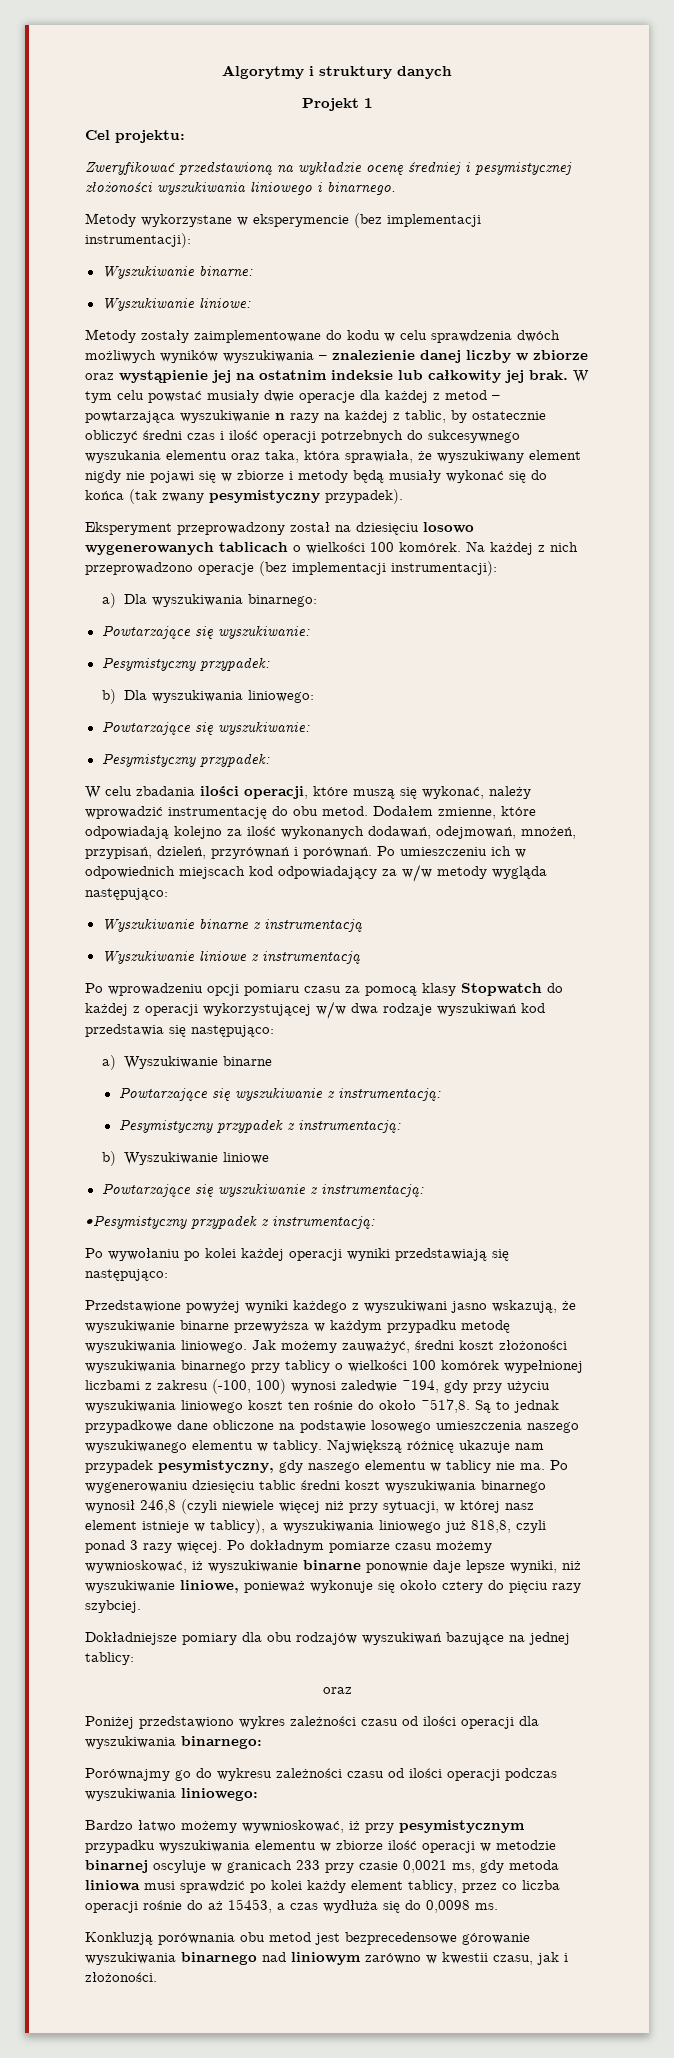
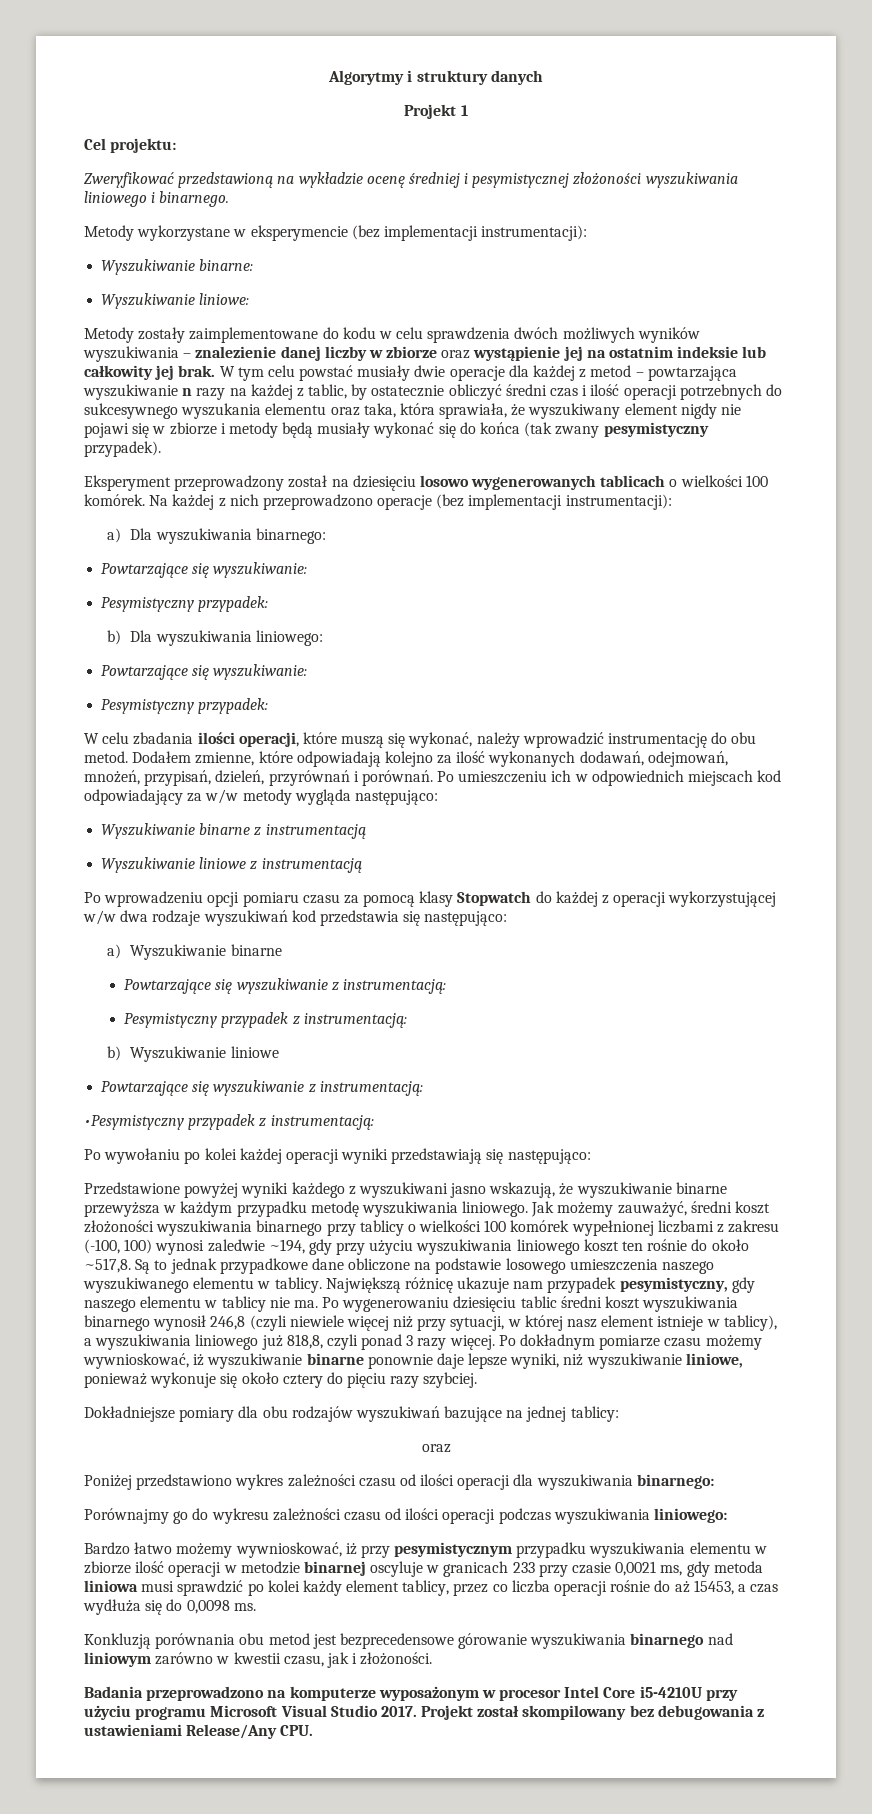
(157, 1977) none -> [84,1686,738,1701] [84,1705,765,1720] [84,1724,314,1739] // Badania przeprowadzono na komputerze wyposażonym w procesor Intel Core i5-4210U przy użyciu programu Microsoft Visual Studio 2017. Projekt został skompilowany bez debugowania z ustawieniami Release/Any CPU.

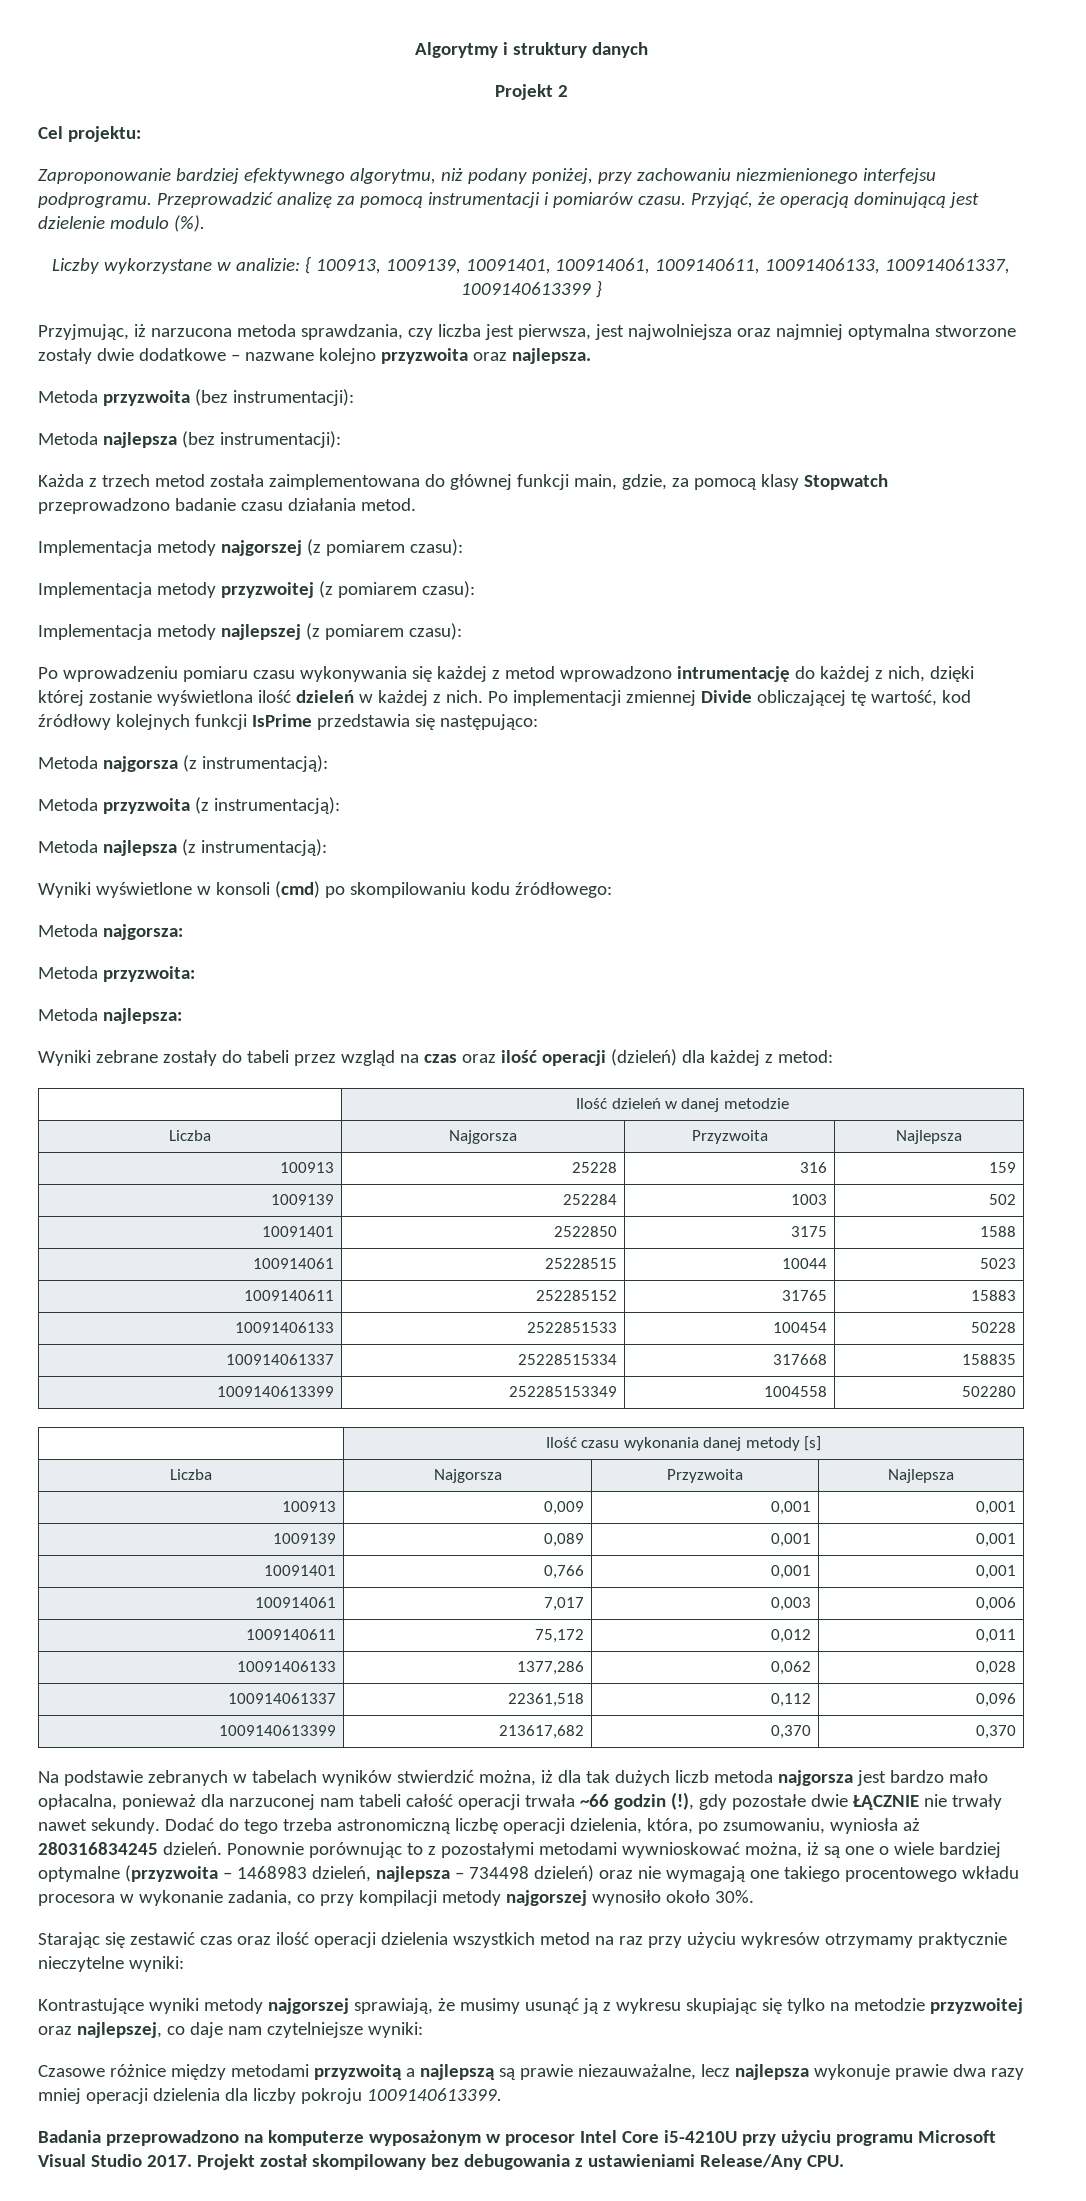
[460,105,468,116] 1 -> [557,85,568,97] 2
[84,172,738,188] [84,191,230,207] [84,225,588,241] [101,259,254,275] [101,293,250,309] [84,327,700,343] [83,346,767,362] [84,365,737,381] [83,384,782,400] [84,403,742,419] [84,422,709,438] [84,441,161,457] [84,475,768,491] [84,494,672,510] [107,528,326,544] [101,562,308,578] [101,596,269,612] [107,630,323,646] [101,664,308,680] [101,698,269,714] [84,732,757,748] [84,751,728,767] [84,770,782,786] [84,789,438,805] [101,823,366,839] [101,857,362,873] [84,891,777,907] [83,910,508,926] [107,944,282,960] [124,978,446,994] [124,1012,407,1028] [107,1046,279,1062] [101,1080,423,1096] [84,1114,374,1130] [84,1148,591,1164] [84,1182,727,1198] [84,1201,771,1217] [84,1220,780,1236] [84,1239,749,1255] [84,1258,715,1274] [83,1277,755,1293] [84,1296,739,1312] [84,1315,777,1331] [84,1334,762,1350] [83,1353,743,1369] [84,1372,478,1388] [84,1406,619,1422] [421,1444,451,1453] [84,1474,714,1490] [84,1508,728,1524] [84,1542,767,1558] [84,1561,763,1577] [84,1580,779,1596] [83,1599,256,1615] [84,1633,733,1649] [84,1652,433,1668] Zweryfikować przedstawioną na wykładzie ocenę średniej i pesymistycznej złożoności wyszukiwania liniowego i binarnego. // Metody wykorzystane w eksperymencie (bez implementacji instrumentacji): // Wyszukiwanie binarne: // Wyszukiwanie liniowe: // Metody zostały zaimplementowane do kodu w celu sprawdzenia dwóch możliwych wyników wyszukiwania – znalezienie danej liczby w zbiorze oraz wystąpienie jej na ostatnim indeksie lub całkowity jej brak. W tym celu powstać musiały dwie operacje dla każdej z metod – powtarzająca wyszukiwanie n razy na każdej z tablic, by ostatecznie obliczyć średni czas i ilość operacji potrzebnych do sukcesywnego wyszukania elementu oraz taka, która sprawiała, że wyszukiwany element nigdy nie pojawi się w zbiorze i metody będą musiały wykonać się do końca (tak zwany pesymistyczny przypadek). // Eksperyment przeprowadzony został na dziesięciu losowo wygenerowanych tablicach o wielkości 100 komórek. Na każdej z nich przeprowadzono operacje (bez implementacji instrumentacji): // a) Dla wyszukiwania binarnego: // Powtarzające się wyszukiwanie: // Pesymistyczny przypadek: // b) Dla wyszukiwania liniowego: // Powtarzające się wyszukiwanie: // Pesymistyczny przypadek: // W celu zbadania ilości operacji, które muszą się wykonać, należy wprowadzić instrumentację do obu metod. Dodałem zmienne, które odpowiadają kolejno za ilość wykonanych dodawań, odejmowań, mnożeń, przypisań, dzieleń, przyrównań i porównań. Po umieszczeniu ich w odpowiednich miejscach kod odpowiadający za w/w metody wygląda następująco: // Wyszukiwanie binarne z instrumentacją // Wyszukiwanie liniowe z instrumentacją // Po wprowadzeniu opcji pomiaru czasu za pomocą klasy Stopwatch do każdej z operacji wykorzystującej w/w dwa rodzaje wyszukiwań kod przedstawia się następująco: // a) Wyszukiwanie binarne // Powtarzające się wyszukiwanie z instrumentacją: // Pesymistyczny przypadek z instrumentacją: // b) Wyszukiwanie liniowe // Powtarzające się wyszukiwanie z instrumentacją: // •Pesymistyczny przypadek z instrumentacją: // Po wywołaniu po kolei każdej operacji wyniki przedstawiają się następująco: // Przedstawione powyżej wyniki każdego z wyszukiwani jasno wskazują, że wyszukiwanie binarne przewyższa w każdym przypadku metodę wyszukiwania liniowego. Jak możemy zauważyć, średni koszt złożoności wyszukiwania binarnego przy tablicy o wielkości 100 komórek wypełnionej liczbami z zakresu (-100, 100) wynosi zaledwie ~194, gdy przy użyciu wyszukiwania liniowego koszt ten rośnie do około ~517,8. Są to jednak przypadkowe dane obliczone na podstawie losowego umieszczenia naszego wyszukiwanego elementu w tablicy. Największą różnicę ukazuje nam przypadek pesymistyczny, gdy naszego elementu w tablicy nie ma. Po wygenerowaniu dziesięciu tablic średni koszt wyszukiwania binarnego wynosił 246,8 (czyli niewiele więcej niż przy sytuacji, w której nasz element istnieje w tablicy), a wyszukiwania liniowego już 818,8, czyli ponad 3 razy więcej. Po dokładnym pomiarze czasu możemy wywnioskować, iż wyszukiwanie binarne ponownie daje lepsze wyniki, niż wyszukiwanie liniowe, ponieważ wykonuje się około cztery do pięciu razy szybciej. // Dokładniejsze pomiary dla obu rodzajów wyszukiwań bazujące na jednej tablicy: // oraz // Poniżej przedstawiono wykres zależności czasu od ilości operacji dla wyszukiwania binarnego: // Porównajmy go do wykresu zależności czasu od ilości operacji podczas wyszukiwania liniowego: // Bardzo łatwo możemy wywnioskować, iż przy pesymistycznym przypadku wyszukiwania elementu w zbiorze ilość operacji w metodzie binarnej oscyluje w granicach 233 przy czasie 0,0021 ms, gdy metoda liniowa musi sprawdzić po kolei każdy element tablicy, przez co liczba operacji rośnie do aż 15453, a czas wydłuża się do 0,0098 ms. // Konkluzją porównania obu metod jest bezprecedensowe górowanie wyszukiwania binarnego nad liniowym zarówno w kwestii czasu, jak i złożoności. -> [38,168,936,184] [38,192,979,208] [38,215,205,232] [51,256,1011,274] [460,280,602,298] [38,324,1016,340] [38,348,591,364] [38,389,354,406] [38,431,341,448] [38,474,888,490] [38,498,416,514] [38,539,463,556] [38,581,475,598] [38,623,462,640] [38,666,974,682] [38,690,971,706] [38,714,538,730] [38,755,328,772] [38,797,340,814] [38,839,327,856] [38,881,612,898] [38,924,183,940] [38,966,195,982] [38,1008,182,1024] [38,1049,833,1066] [576,1098,789,1112] [169,1130,211,1141] [449,1130,517,1144] [691,1130,768,1144] [896,1130,962,1144] [279,1162,334,1173] [571,1162,617,1173] [799,1162,827,1173] [988,1162,1016,1173] [270,1194,334,1205] [562,1194,617,1205] [790,1194,827,1205] [988,1194,1016,1205] [261,1226,334,1237] [553,1226,617,1237] [790,1226,827,1237] [979,1226,1016,1237] [252,1258,334,1269] [544,1258,617,1269] [781,1258,827,1269] [979,1258,1016,1269] [243,1290,334,1301] [535,1290,617,1301] [781,1290,827,1301] [970,1290,1016,1301] [234,1322,334,1333] [526,1322,617,1333] [772,1322,827,1333] [970,1322,1016,1333] [225,1354,334,1365] [517,1354,617,1365] [772,1354,827,1365] [961,1354,1016,1365] [216,1386,334,1397] [508,1386,617,1397] [763,1386,827,1397] [961,1386,1016,1397] [545,1436,822,1451] [170,1469,212,1480] [433,1469,502,1483] [667,1469,743,1483] [888,1469,954,1483] [281,1501,336,1512] [543,1501,584,1515] [770,1501,811,1515] [975,1501,1016,1515] [272,1533,336,1544] [543,1533,584,1547] [770,1533,811,1547] [975,1533,1016,1547] [263,1565,336,1576] [543,1565,584,1579] [770,1565,811,1579] [975,1565,1016,1579] [254,1597,336,1608] [543,1597,584,1611] [770,1597,811,1611] [975,1597,1016,1611] [245,1629,336,1640] [534,1629,584,1643] [770,1629,811,1643] [975,1629,1016,1643] [236,1661,336,1672] [516,1661,584,1675] [770,1661,811,1675] [975,1661,1016,1675] [227,1693,336,1704] [507,1693,584,1707] [770,1693,811,1707] [975,1693,1016,1707] [218,1725,336,1736] [498,1725,584,1739] [770,1725,811,1739] [975,1725,1016,1739] [38,1770,988,1786] [38,1792,1002,1810] [38,1818,920,1834] [38,1842,1001,1858] [38,1865,1019,1882] [38,1890,754,1906] [38,1932,1007,1948] [38,1956,184,1972] [38,1998,1023,2014] [38,2022,423,2038] [38,2064,1024,2080] [38,2088,502,2104] Zaproponowanie bardziej efektywnego algorytmu, niż podany poniżej, przy zachowaniu niezmienionego interfejsu podprogramu. Przeprowadzić analizę za pomocą instrumentacji i pomiarów czasu. Przyjąć, że operacją dominującą jest dzielenie modulo (%). // Liczby wykorzystane w analizie: { 100913, 1009139, 10091401, 100914061, 1009140611, 10091406133, 100914061337, 1009140613399 } // Przyjmując, iż narzucona metoda sprawdzania, czy liczba jest pierwsza, jest najwolniejsza oraz najmniej optymalna stworzone zostały dwie dodatkowe – nazwane kolejno przyzwoita oraz najlepsza. // Metoda przyzwoita (bez instrumentacji): // Metoda najlepsza (bez instrumentacji): // Każda z trzech metod została zaimplementowana do głównej funkcji main, gdzie, za pomocą klasy Stopwatch przeprowadzono badanie czasu działania metod. // Implementacja metody najgorszej (z pomiarem czasu): // Implementacja metody przyzwoitej (z pomiarem czasu): // Implementacja metody najlepszej (z pomiarem czasu): // Po wprowadzeniu pomiaru czasu wykonywania się każdej z metod wprowadzono intrumentację do każdej z nich, dzięki której zostanie wyświetlona ilość dzieleń w każdej z nich. Po implementacji zmiennej Divide obliczającej tę wartość, kod źródłowy kolejnych funkcji IsPrime przedstawia się następująco: // Metoda najgorsza (z instrumentacją): // Metoda przyzwoita (z instrumentacją): // Metoda najlepsza (z instrumentacją): // Wyniki wyświetlone w konsoli (cmd) po skompilowaniu kodu źródłowego: // Metoda najgorsza: // Metoda przyzwoita: // Metoda najlepsza: // Wyniki zebrane zostały do tabeli przez wzgląd na czas oraz ilość operacji (dzieleń) dla każdej z metod: // | Ilość dzieleń w danej metodzie // Liczba | Najgorsza | Przyzwoita | Najlepsza // 100913 | 25228 | 316 | 159 // 1009139 | 252284 | 1003 | 502 // 10091401 | 2522850 | 3175 | 1588 // 100914061 | 25228515 | 10044 | 5023 // 1009140611 | 252285152 | 31765 | 15883 // 10091406133 | 2522851533 | 100454 | 50228 // 100914061337 | 25228515334 | 317668 | 158835 // 1009140613399 | 252285153349 | 1004558 | 502280 // | Ilość czasu wykonania danej metody [s] // Liczba | Najgorsza | Przyzwoita | Najlepsza // 100913 | 0,009 | 0,001 | 0,001 // 1009139 | 0,089 | 0,001 | 0,001 // 10091401 | 0,766 | 0,001 | 0,001 // 100914061 | 7,017 | 0,003 | 0,006 // 1009140611 | 75,172 | 0,012 | 0,011 // 10091406133 | 1377,286 | 0,062 | 0,028 // 100914061337 | 22361,518 | 0,112 | 0,096 // 1009140613399 | 213617,682 | 0,370 | 0,370 // Na podstawie zebranych w tabelach wyników stwierdzić można, iż dla tak dużych liczb metoda najgorsza jest bardzo mało opłacalna, ponieważ dla narzuconej nam tabeli całość operacji trwała ~66 godzin (!), gdy pozostałe dwie ŁĄCZNIE nie trwały nawet sekundy. Dodać do tego trzeba astronomiczną liczbę operacji dzielenia, która, po zsumowaniu, wyniosła aż 280316834245 dzieleń. Ponownie porównując to z pozostałymi metodami wywnioskować można, iż są one o wiele bardziej optymalne (przyzwoita – 1468983 dzieleń, najlepsza – 734498 dzieleń) oraz nie wymagają one takiego procentowego wkładu procesora w wykonanie zadania, co przy kompilacji metody najgorszej wynosiło około 30%. // Starając się zestawić czas oraz ilość operacji dzielenia wszystkich metod na raz przy użyciu wykresów otrzymamy praktycznie nieczytelne wyniki: // Kontrastujące wyniki metody najgorszej sprawiają, że musimy usunąć ją z wykresu skupiając się tylko na metodzie przyzwoitej oraz najlepszej, co daje nam czytelniejsze wyniki: // Czasowe różnice między metodami przyzwoitą a najlepszą są prawie niezauważalne, lecz najlepsza wykonuje prawie dwa razy mniej operacji dzielenia dla liczby pokroju 1009140613399.

